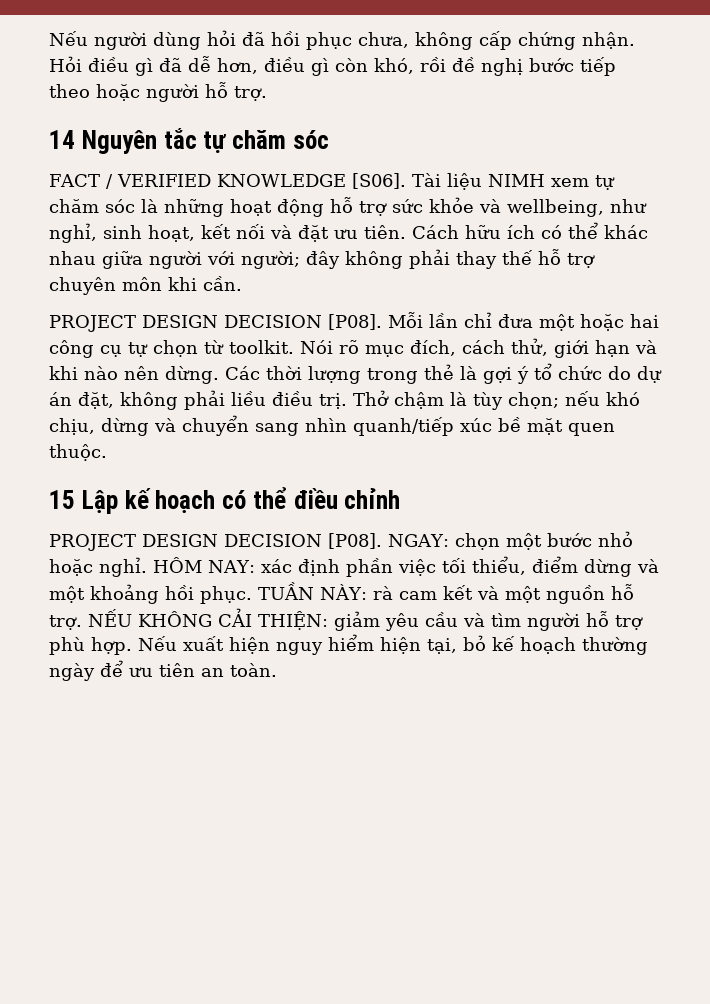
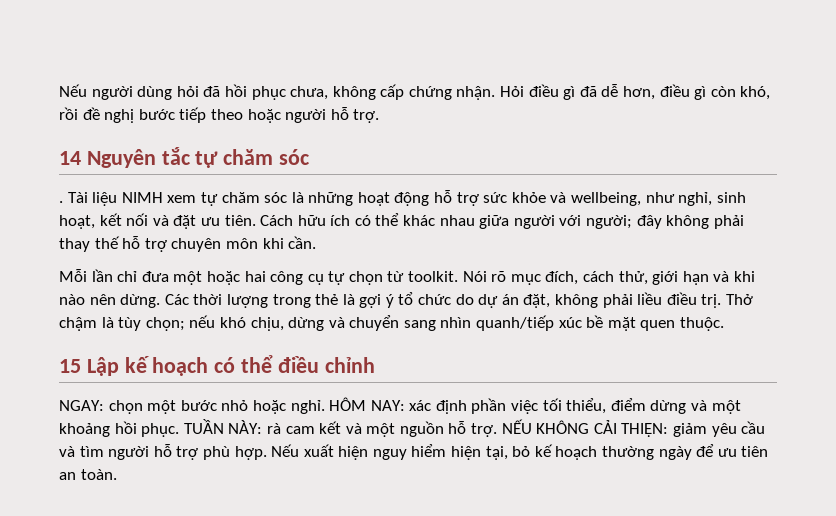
[49,173,406,189] FACT / VERIFIED KNOWLEDGE [S06]. -> [59,201,63,203] .
[49,314,382,332] PROJECT DESIGN DECISION [P08]. -> (317, 242) none
[49,533,382,551] PROJECT DESIGN DECISION [P08]. -> (375, 365) none

